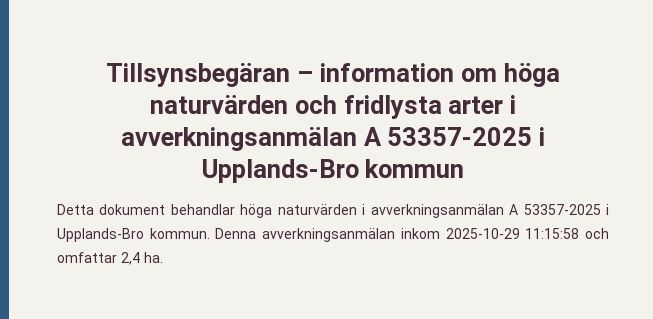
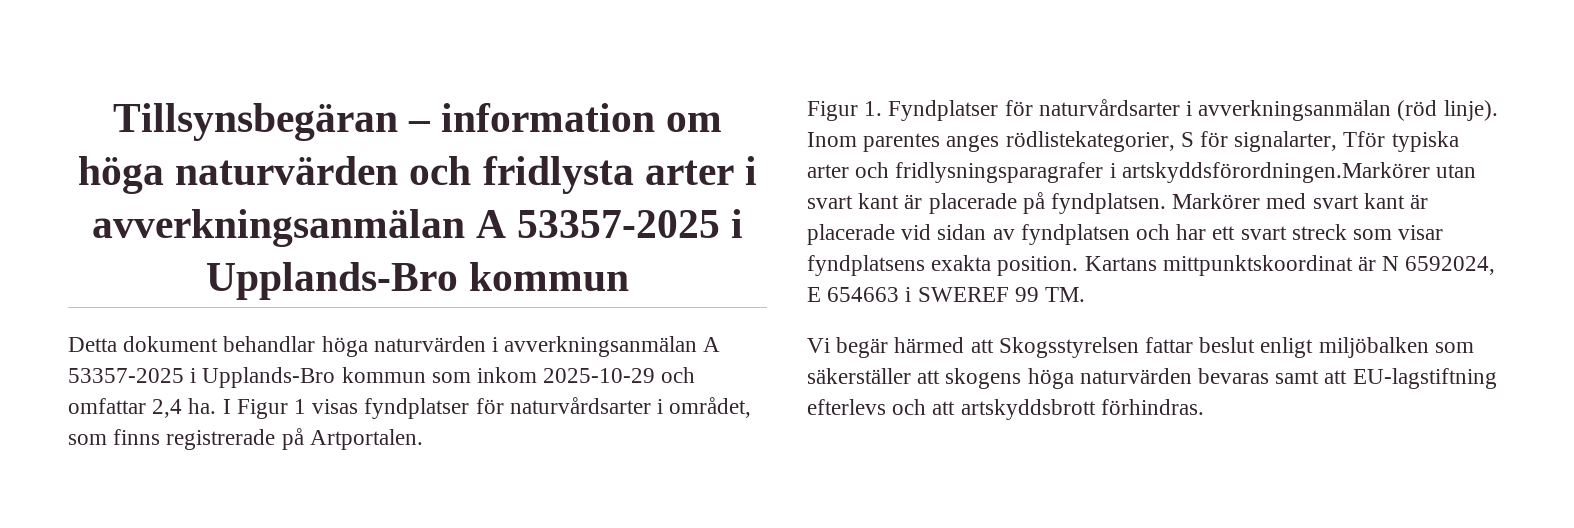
[149,228,396,242] kommun. Denna avverkningsanmälan -> [341,367,471,383] kommun som
[525,228,580,239] 11:15:58 -> (656, 375) none
(163, 257) none -> [222,397,752,419] [68,428,423,450] [807,99,1498,121] [807,131,1459,152] [807,162,1477,183] [807,192,1429,214] [807,224,1444,245] [807,255,1496,276] [807,287,1086,302] [807,337,1474,358] [807,368,1497,389] [807,399,1204,420] I Figur 1 visas fyndplatser för naturvårdsarter i området, som finns registrerade på Artportalen. // Figur 1. Fyndplatser för naturvårdsarter i avverkningsanmälan (röd linje). Inom parentes anges rödlistekategorier, S för signalarter, Tför typiska arter och fridlysningsparagrafer i artskyddsförordningen.Markörer utan svart kant är placerade på fyndplatsen. Markörer med svart kant är placerade vid sidan av fyndplatsen och har ett svart streck som visar fyndplatsens exakta position. Kartans mittpunktskoordinat är N 6592024, E 654663 i SWEREF 99 TM. // Vi begär härmed att Skogsstyrelsen fattar beslut enligt miljöbalken som säkerställer att skogens höga naturvärden bevaras samt att EU-lagstiftning efterlevs och att artskyddsbrott förhindras.

